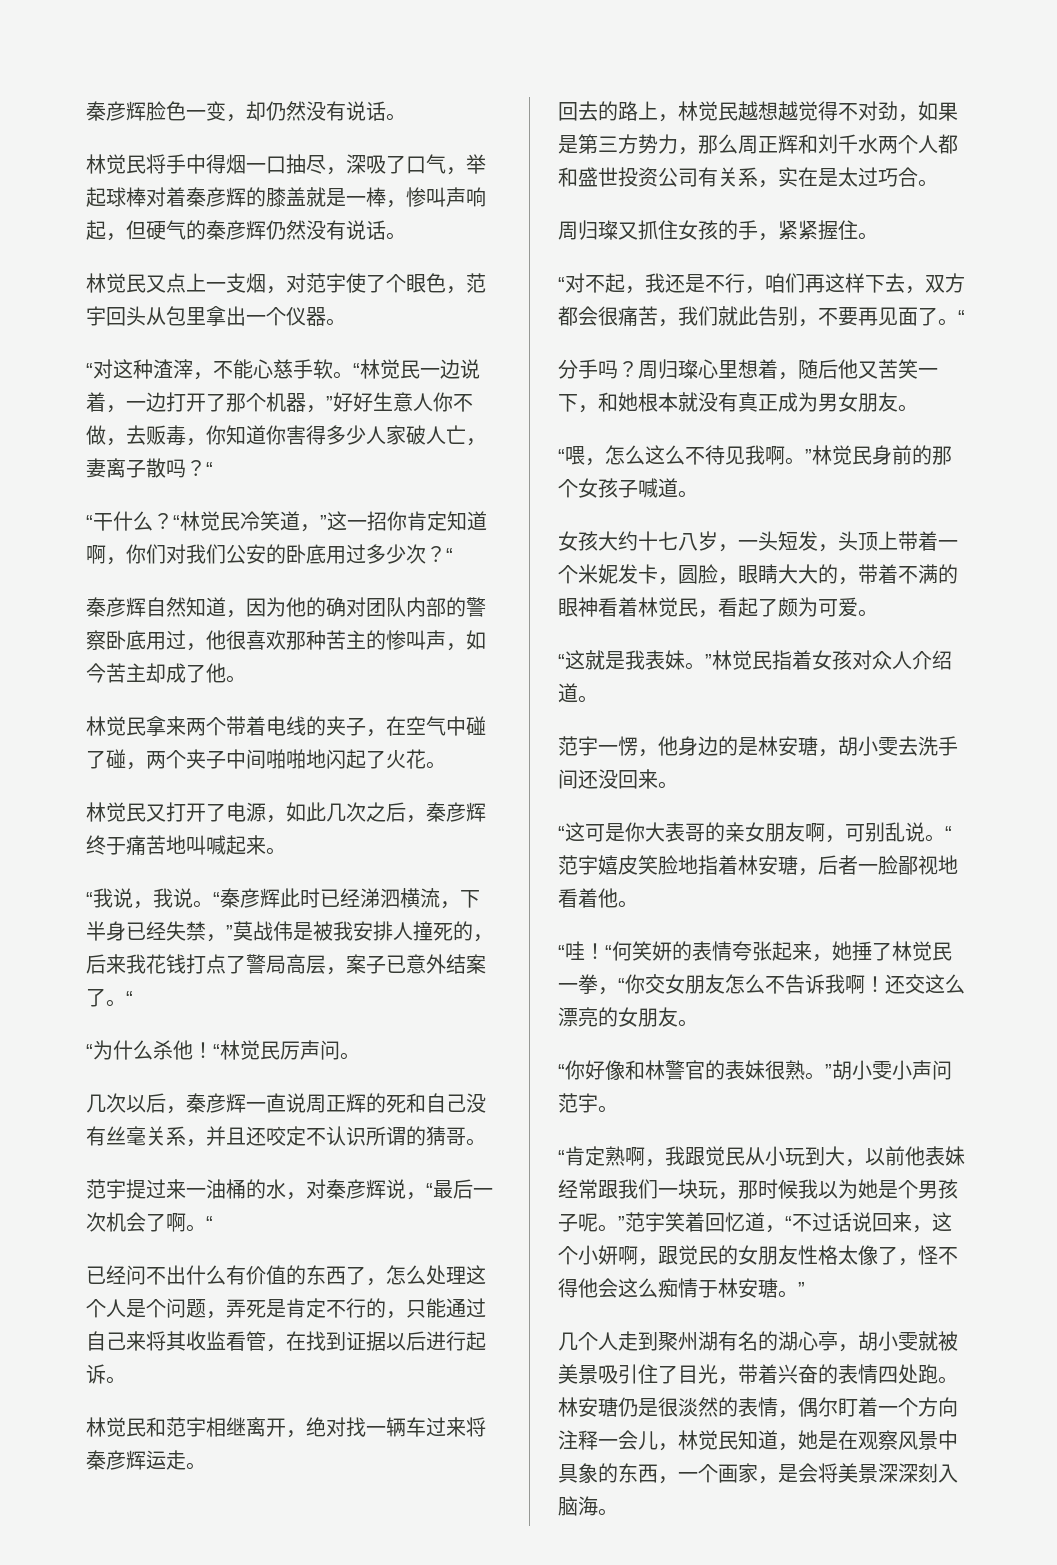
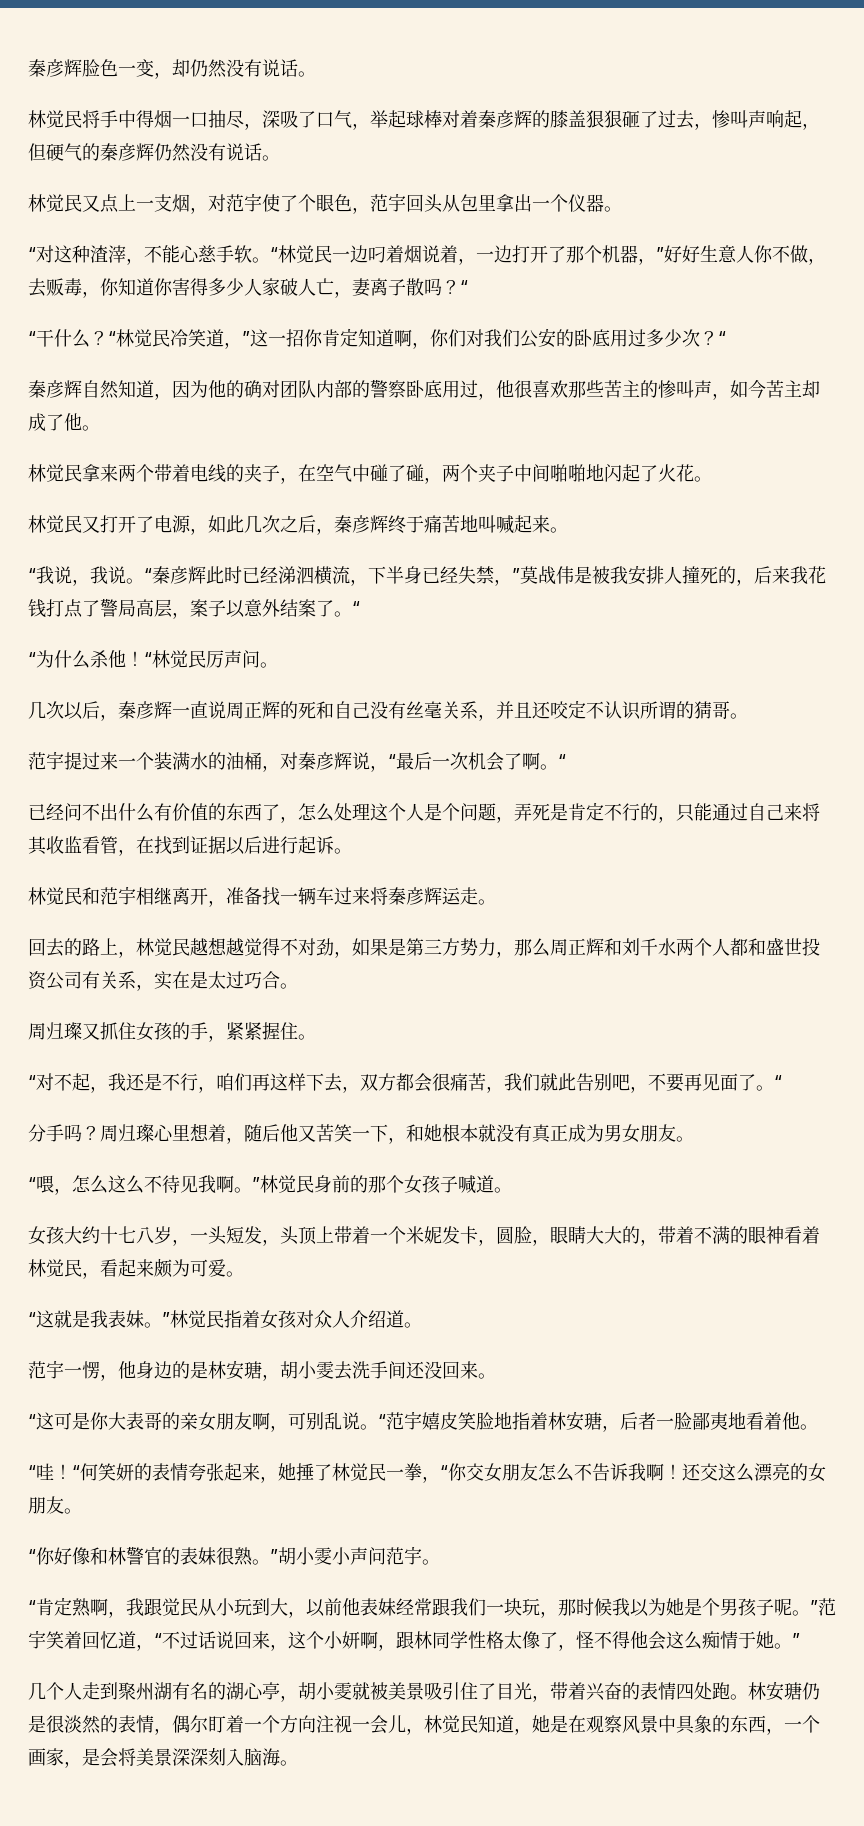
[306,187,386,207] 就是一棒 -> [586,110,694,129] 狠狠砸了过去
(460, 369) none -> [368,245,422,263] 叼着烟
[306,630,326,650] 种 -> [586,380,604,397] 些
[386,955,406,973] 已 -> [226,600,245,618] 以
[206,1179,286,1199] 油桶的水 -> [136,752,262,770] 个装满水的油桶
[306,1417,346,1437] 绝对 -> [226,887,262,905] 准备
(798, 316) none -> [612,1074,630,1091] 吧
[758,598,778,617] 了 -> [136,1259,154,1277] 来
[918,855,938,875] 视 -> [710,1412,728,1430] 夷
[678,1245,798,1265] 觉民的女朋友 -> [414,1631,468,1649] 林同学
[718,1278,778,1298] 林安瑭 -> [756,1631,774,1649] 她
[578,1430,598,1450] 释 -> [334,1715,352,1733] 视

